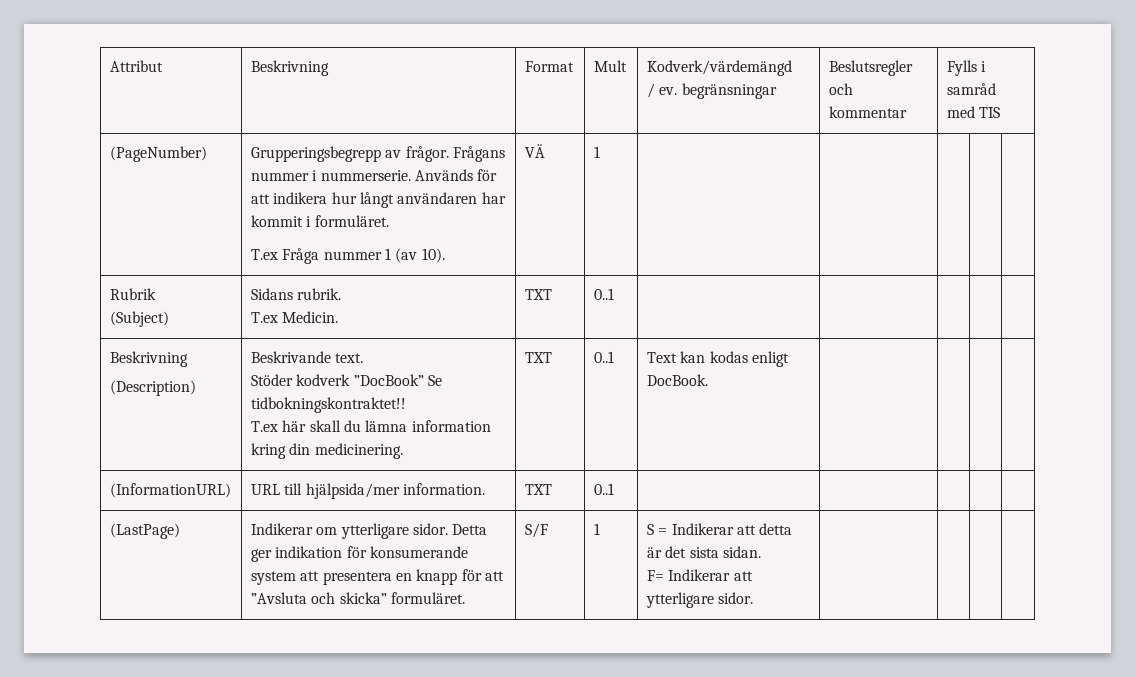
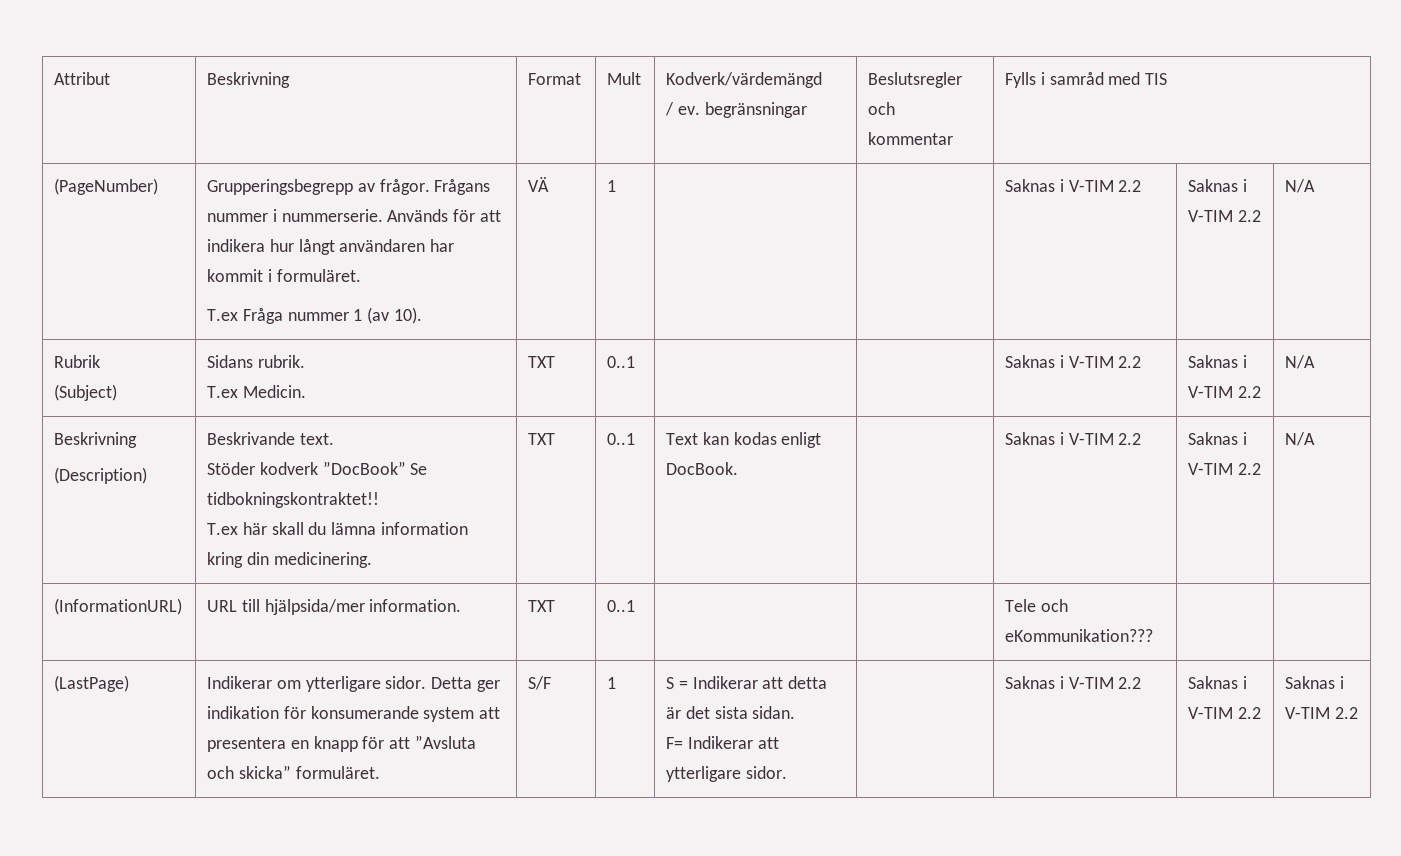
(600, 152) | | -> [1005,179,1142,192] [1188,179,1247,192] [1188,210,1261,222] [1285,179,1316,193] Saknas i V-TIM 2.2 | Saknas i V-TIM 2.2 | N/A
(614, 294) | | -> [1005,355,1142,368] [1188,355,1247,368] [1188,386,1261,398] [1285,355,1316,369] Saknas i V-TIM 2.2 | Saknas i V-TIM 2.2 | N/A
(708, 380) | | -> [1005,432,1142,445] [1188,432,1247,445] [1188,463,1261,475] [1285,432,1316,446] Saknas i V-TIM 2.2 | Saknas i V-TIM 2.2 | N/A
(614, 489) none -> [1005,599,1068,612] [1005,629,1154,642] Tele och eKommunikation???
(754, 598) | | -> [1005,676,1142,689] [1188,676,1247,689] [1188,707,1261,719] [1285,676,1344,689] [1285,707,1358,719] Saknas i V-TIM 2.2 | Saknas i V-TIM 2.2 | Saknas i V-TIM 2.2

